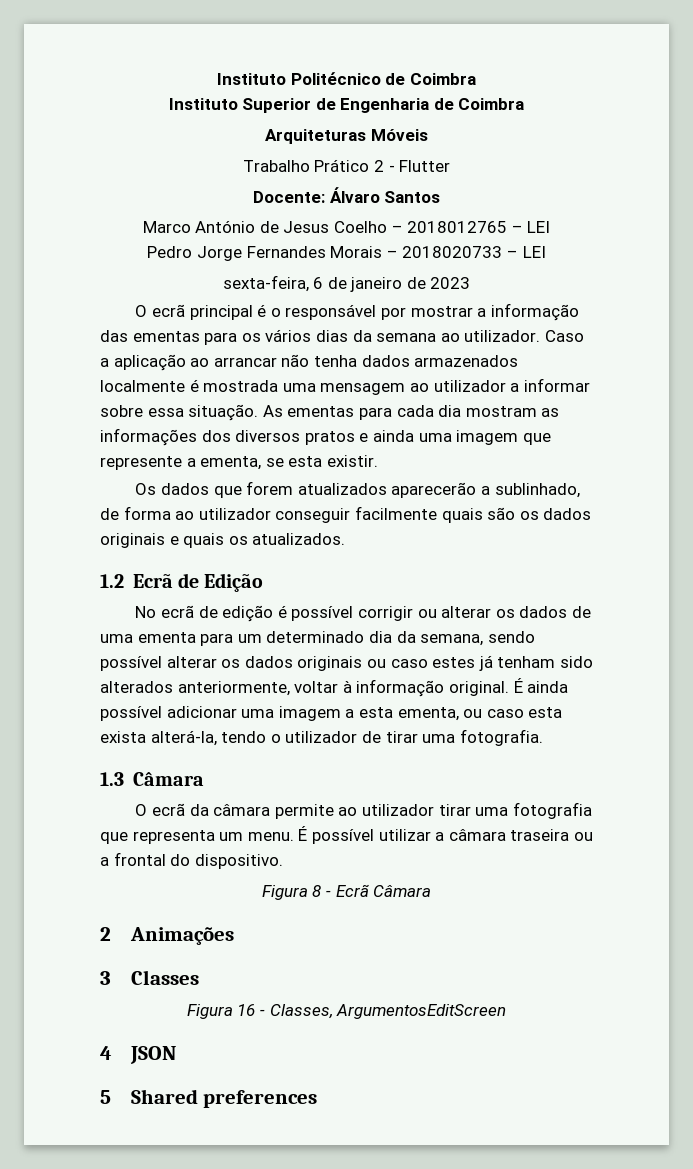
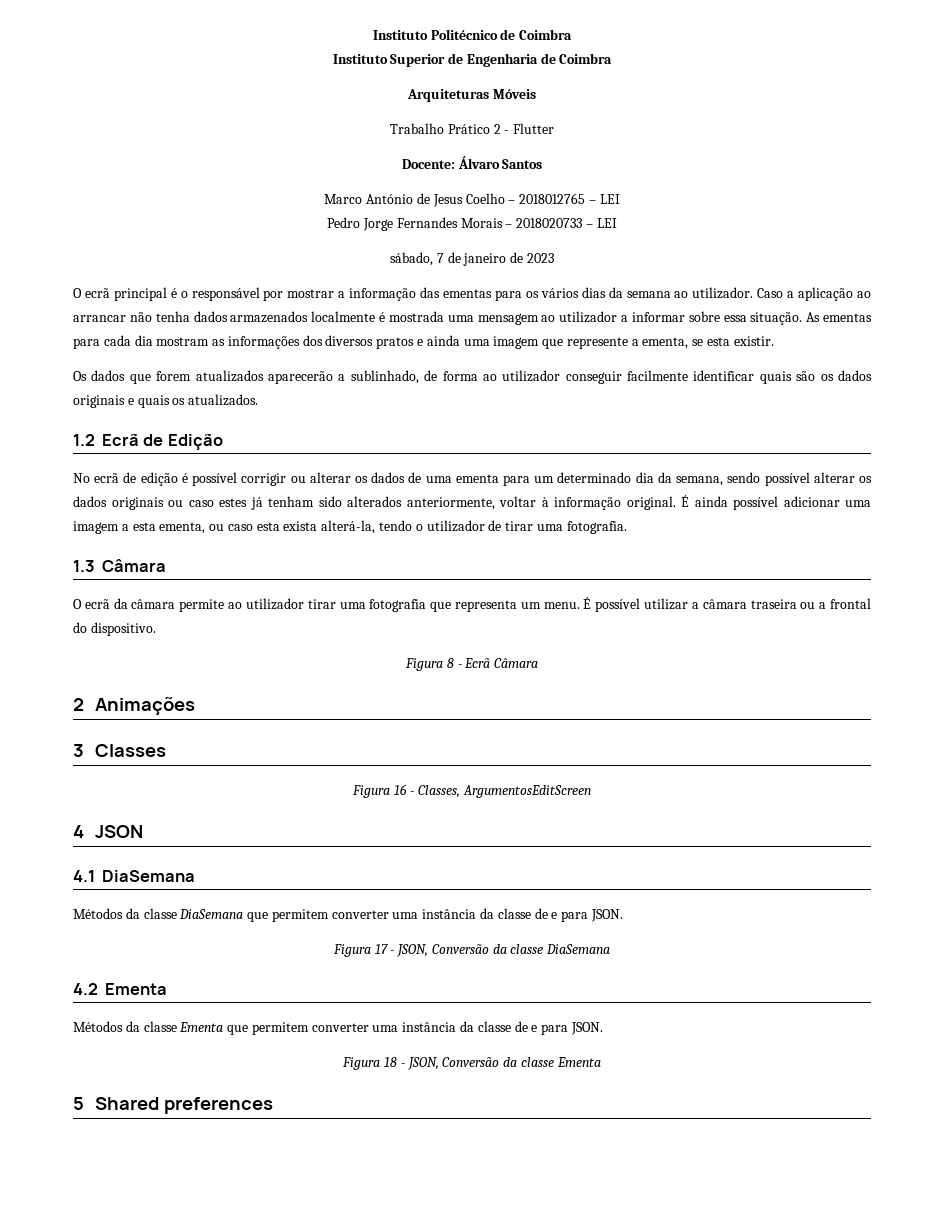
[222,275,324,292] sexta-feira, 6 -> [390,252,444,266] sábado, 7
(437, 513) none -> [693,370,755,381] identificar
(176, 1055) none -> [73,870,195,882] [73,908,623,922] [332,944,611,957] [73,983,167,995] [73,1021,603,1035] [342,1057,601,1070] // 4.1 DiaSemana // Métodos da classe DiaSemana que permitem converter uma instância da classe de e para JSON. // Figura 17 - JSON, Conversão da classe DiaSemana // 4.2 Ementa // Métodos da classe Ementa que permitem converter uma instância da classe de e para JSON. // Figura 18 - JSON, Conversão da classe Ementa

